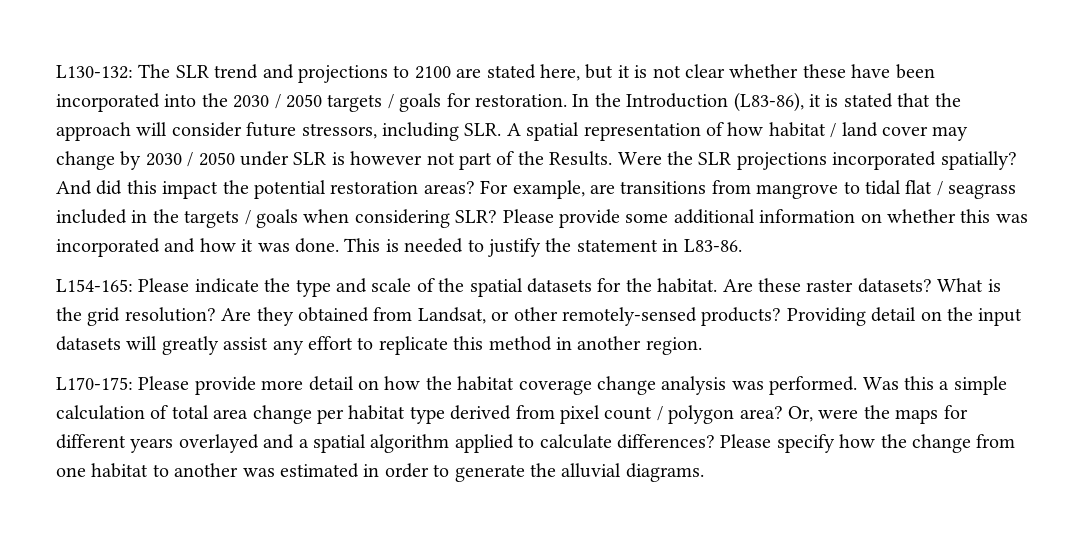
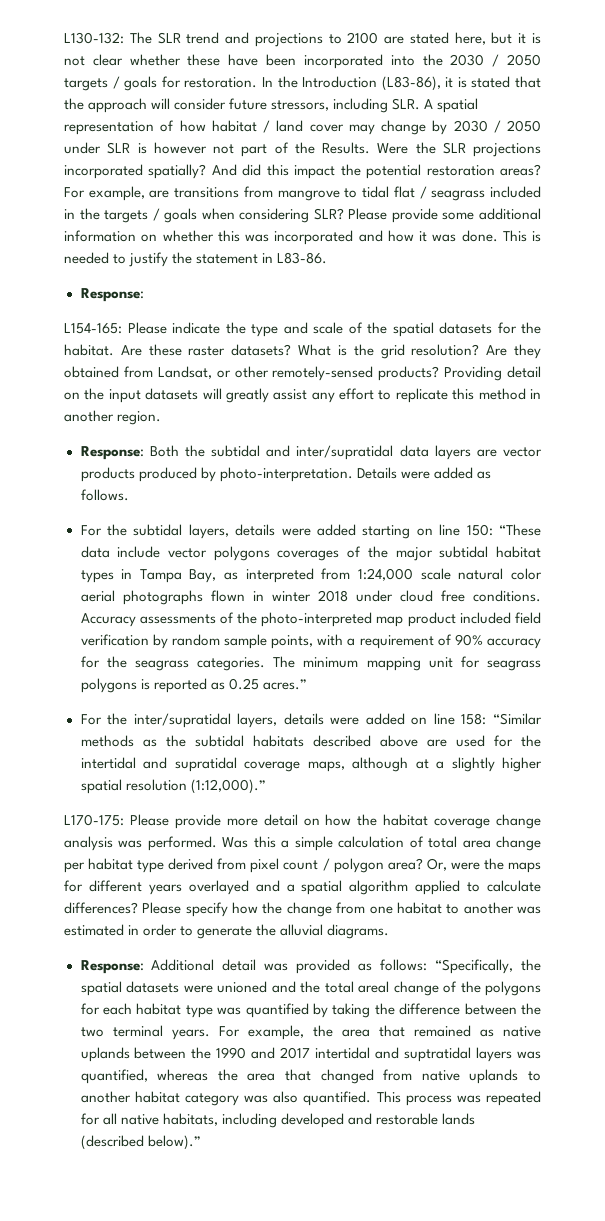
(742, 245) none -> [80,288,144,302] // Response:
(702, 346) none -> [80,445,542,460] [80,467,491,482] [80,489,129,501] [80,524,542,539] [80,546,541,561] [80,568,542,583] [80,590,541,605] [80,612,541,627] [80,634,541,649] [80,656,541,671] [80,678,307,693] [80,713,543,728] [80,735,541,747] [80,757,542,772] [80,779,266,794] // Response: Both the subtidal and inter/supratidal data layers are vector products produced by photo-interpretation. Details were added as follows. // For the subtidal layers, details were added starting on line 150: “These data include vector polygons coverages of the major subtidal habitat types in Tampa Bay, as interpreted from 1:24,000 scale natural color aerial photographs flown in winter 2018 under cloud free conditions. Accuracy assessments of the photo-interpreted map product included field verification by random sample points, with a requirement of 90% accuracy for the seagrass categories. The minimum mapping unit for seagrass polygons is reported as 0.25 acres.” // For the inter/supratidal layers, details were added on line 158: “Similar methods as the subtidal habitats described above are used for the intertidal and supratidal coverage maps, although at a slightly higher spatial resolution (1:12,000).”
(704, 472) none -> [80,959,541,974] [80,981,541,996] [80,1003,542,1018] [80,1025,541,1040] [80,1047,541,1062] [80,1069,541,1084] [80,1091,541,1106] [80,1113,475,1128] [80,1135,201,1150] // Response: Additional detail was provided as follows: “Specifically, the spatial datasets were unioned and the total areal change of the polygons for each habitat type was quantified by taking the difference between the two terminal years. For example, the area that remained as native uplands between the 1990 and 2017 intertidal and suptratidal layers was quantified, whereas the area that changed from native uplands to another habitat category was also quantified. This process was repeated for all native habitats, including developed and restorable lands (described below).”

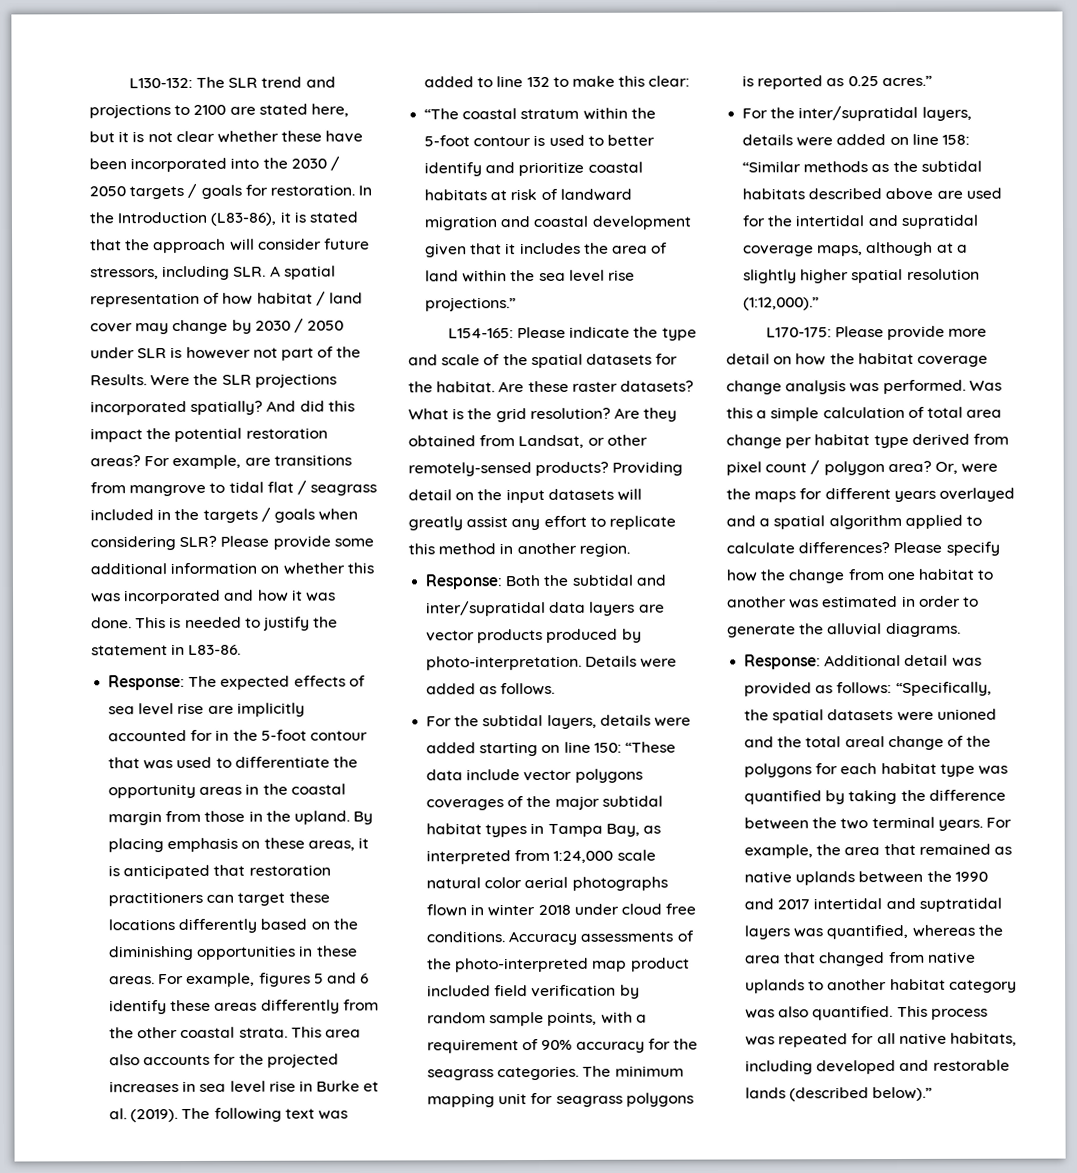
(144, 295) none -> [188,675,366,690] [108,702,305,717] [108,729,368,742] [108,756,358,770] [108,783,346,799] [108,810,374,826] [108,837,369,853] [108,864,331,880] [108,891,330,907] [108,918,358,934] [109,945,358,961] [109,972,370,987] [109,999,379,1015] [109,1026,361,1039] [109,1053,339,1068] [109,1080,380,1093] [109,1107,348,1123] [424,75,691,88] [424,107,656,120] [424,134,655,147] [424,161,643,177] [424,188,632,201] [424,215,692,231] [425,242,669,258] [425,269,635,283] [425,297,517,312] The expected effects of sea level rise are implicitly accounted for in the 5-foot contour that was used to differentiate the opportunity areas in the coastal margin from those in the upland. By placing emphasis on these areas, it is anticipated that restoration practitioners can target these locations differently based on the diminishing opportunities in these areas. For example, figures 5 and 6 identify these areas differently from the other coastal strata. This area also accounts for the projected increases in sea level rise in Burke et al. (2019). The following text was added to line 132 to make this clear: // “The coastal stratum within the 5-foot contour is used to better identify and prioritize coastal habitats at risk of landward migration and coastal development given that it includes the area of land within the sea level rise projections.”

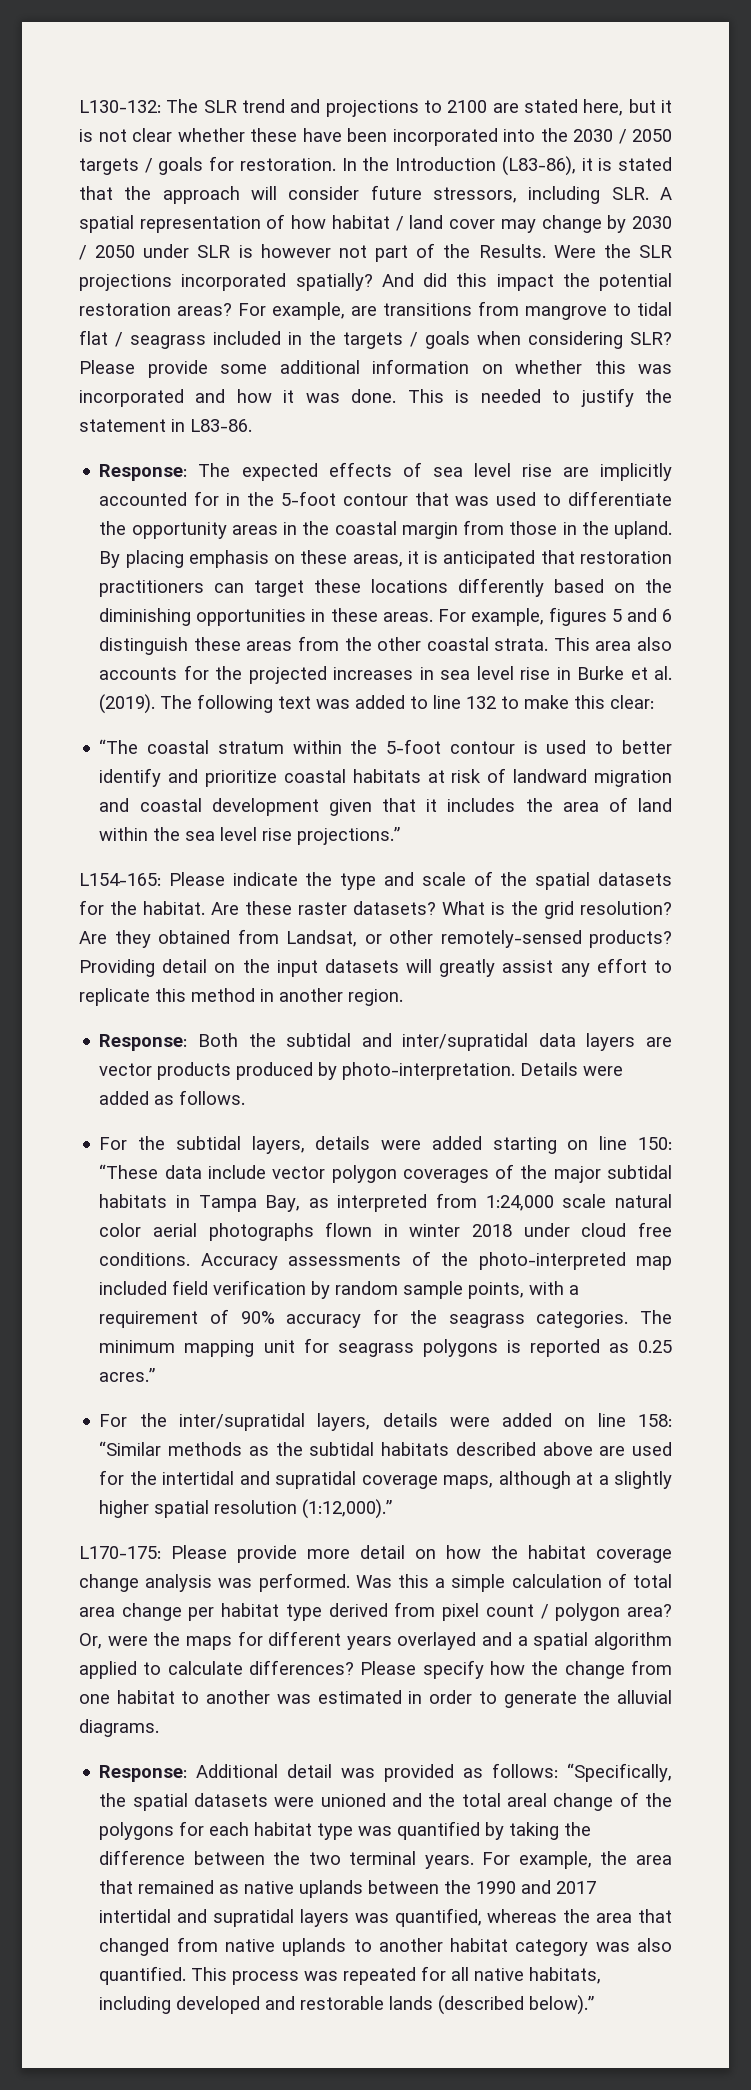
[109,1000,168,1015] identify -> [99,637,189,655] distinguish
[260,999,340,1014] differently -> (293, 646) none
[574,768,643,783] polygons -> [331,1165,397,1183] polygon
[426,823,528,838] habitat types -> [99,1194,168,1208] habitats
[630,957,690,972] product -> (672, 1263) none
[918,897,1002,912] suptratidal -> [213,1909,295,1927] supratidal

